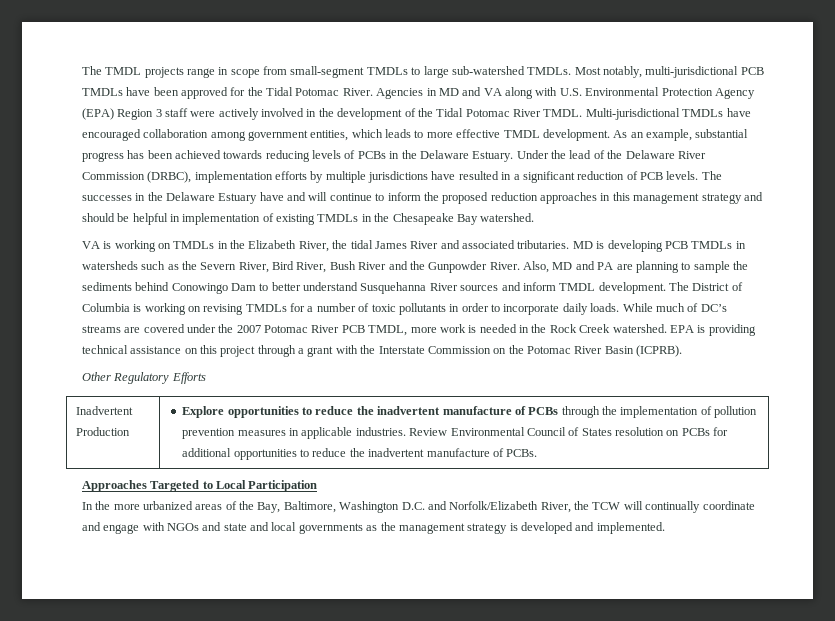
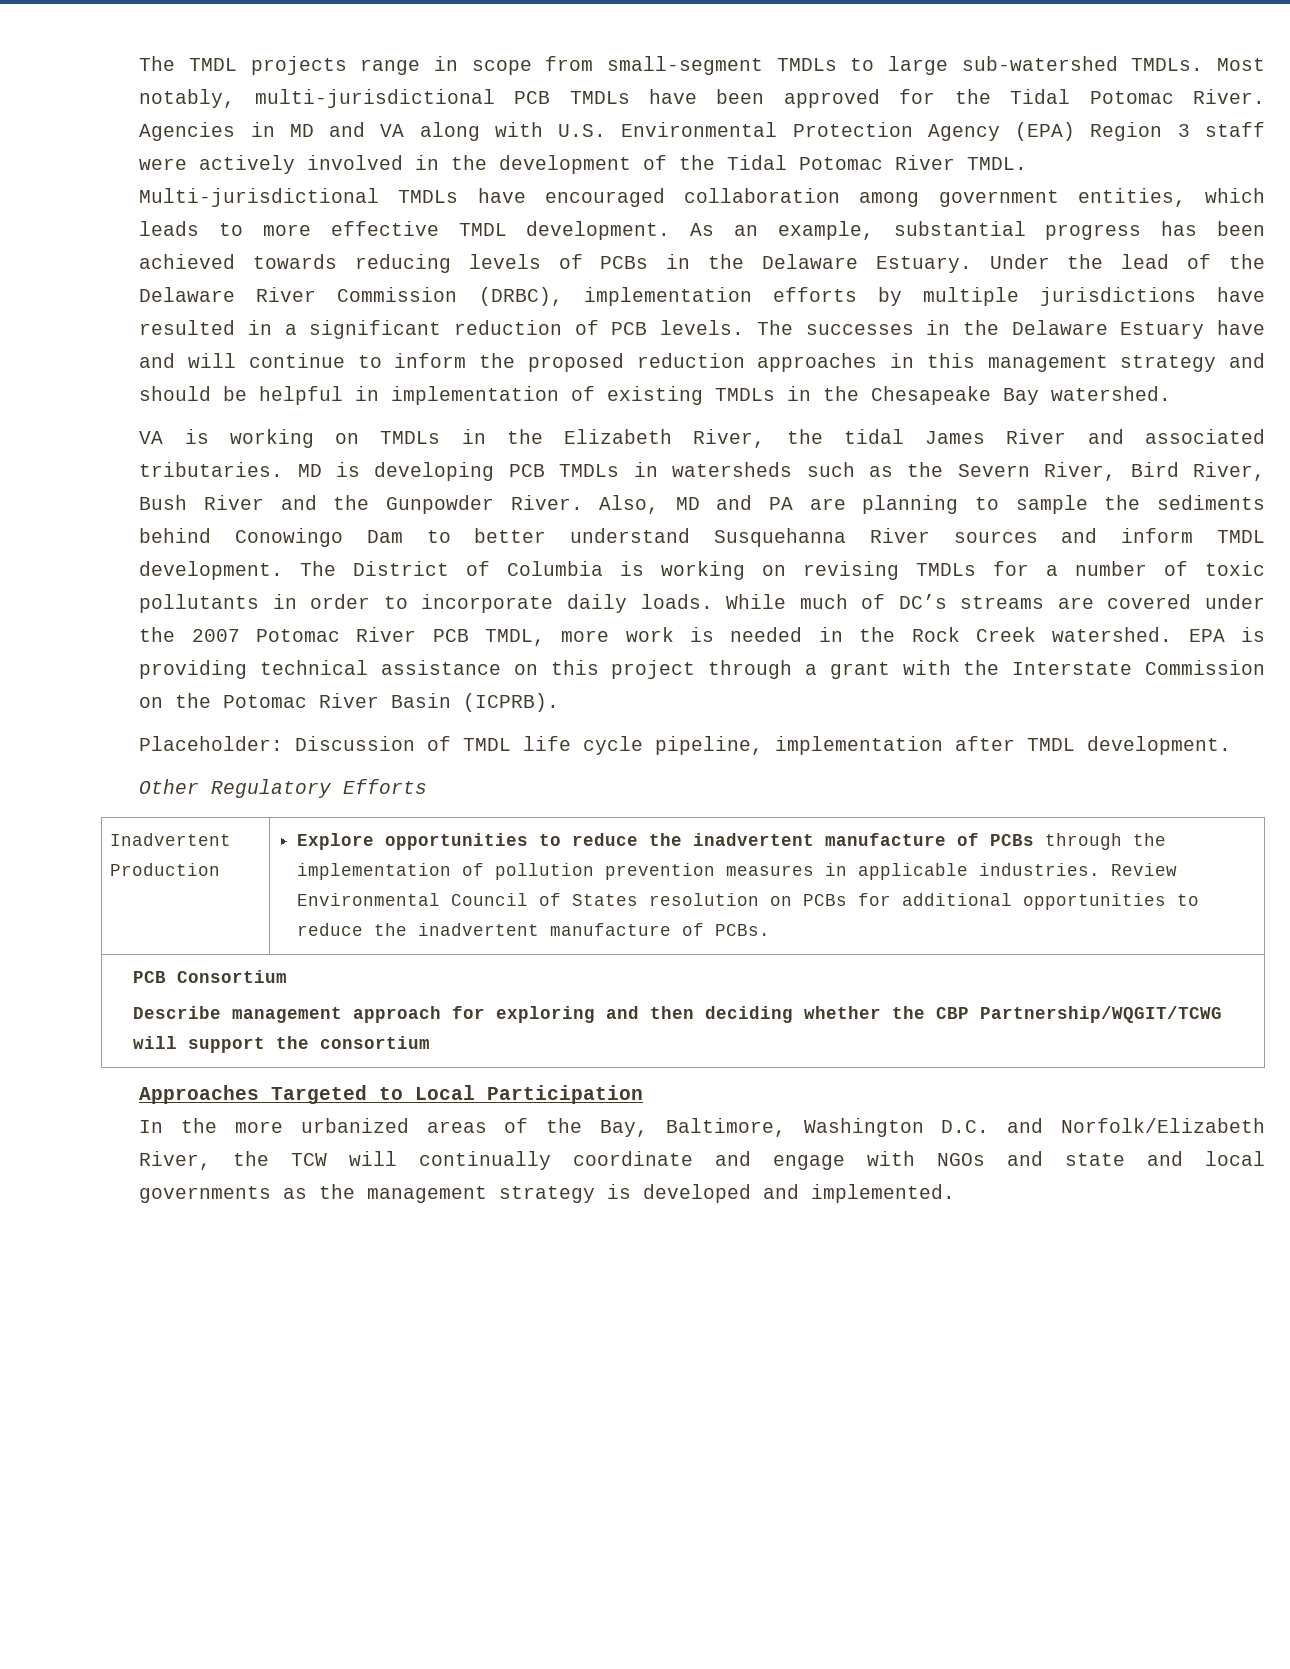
(683, 351) none -> [139,736,1232,755] // Placeholder: Discussion of TMDL life cycle pipeline, implementation after TMDL development.
(538, 453) none -> [132,970,287,983] [132,1006,1222,1023] [132,1036,430,1053] // PCB Consortium // Describe management approach for exploring and then deciding whether the CBP Partnership/WQGIT/TCWG will support the consortium

